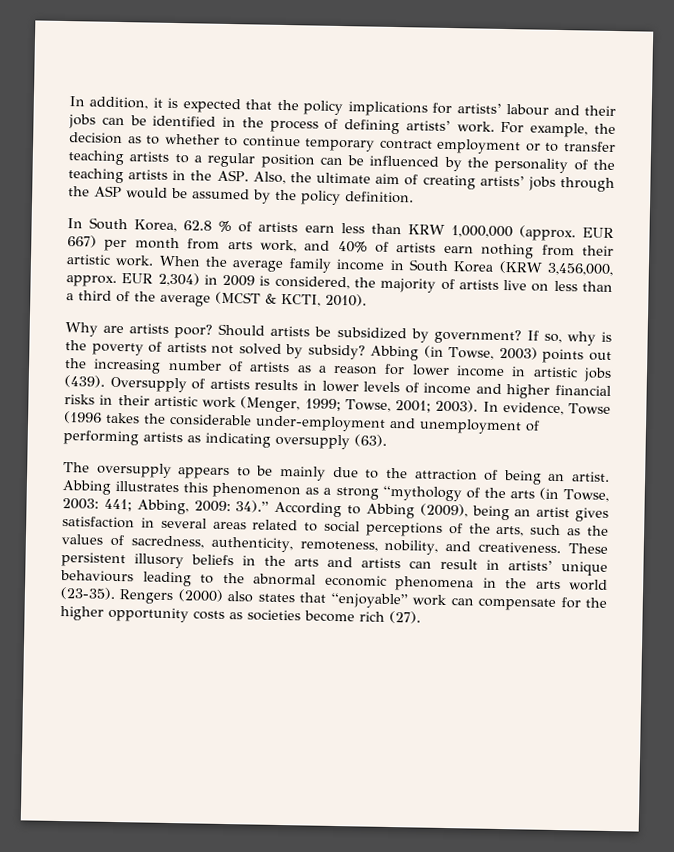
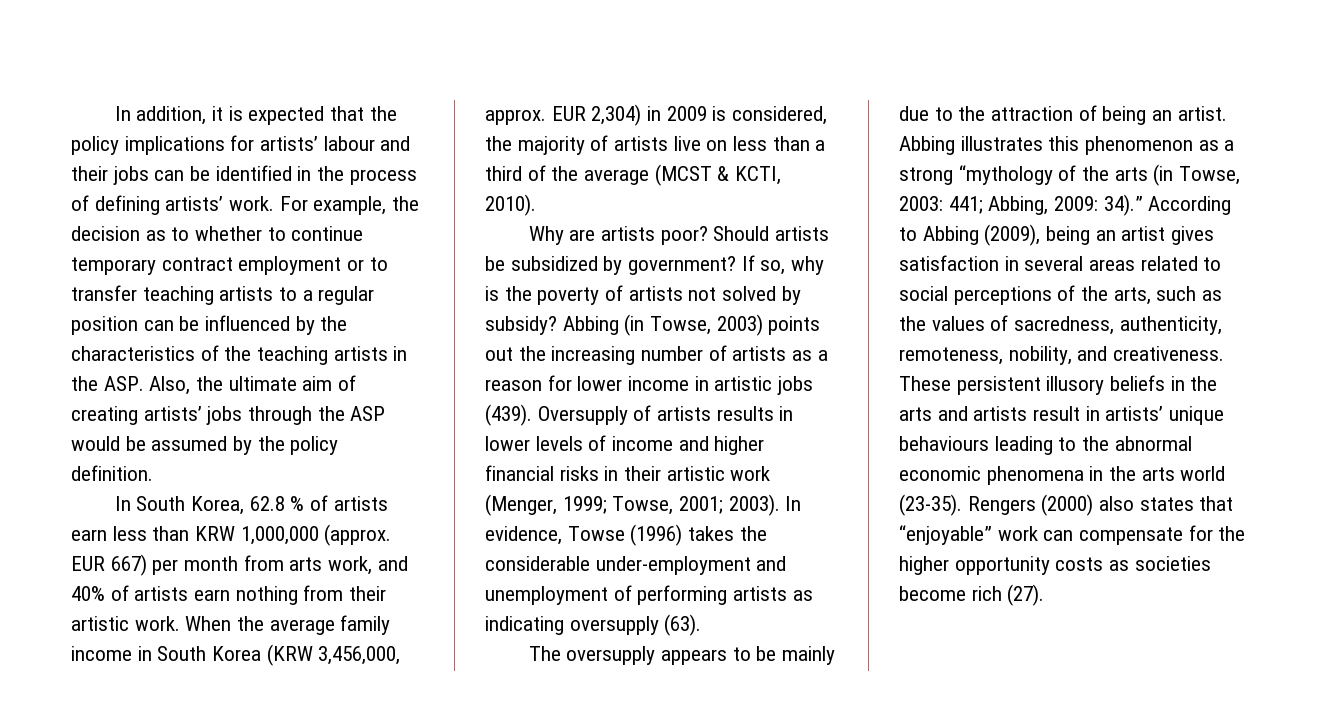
[494,157,569,174] personality -> [71,346,195,361] characteristics
[64,411,102,424] (1996 -> [630,524,683,546] (1996)
[409,560,432,569] can -> (1028, 413) none

